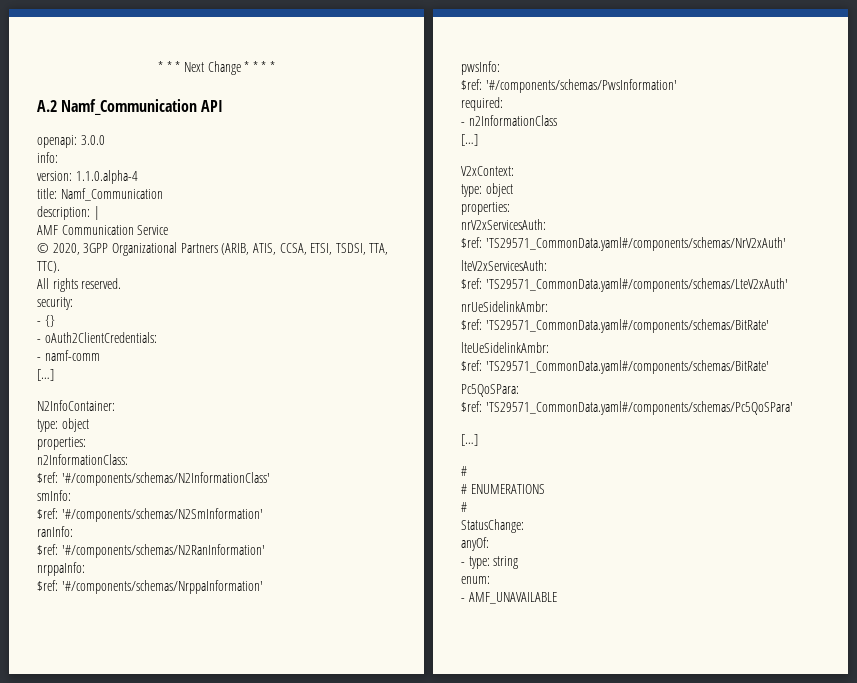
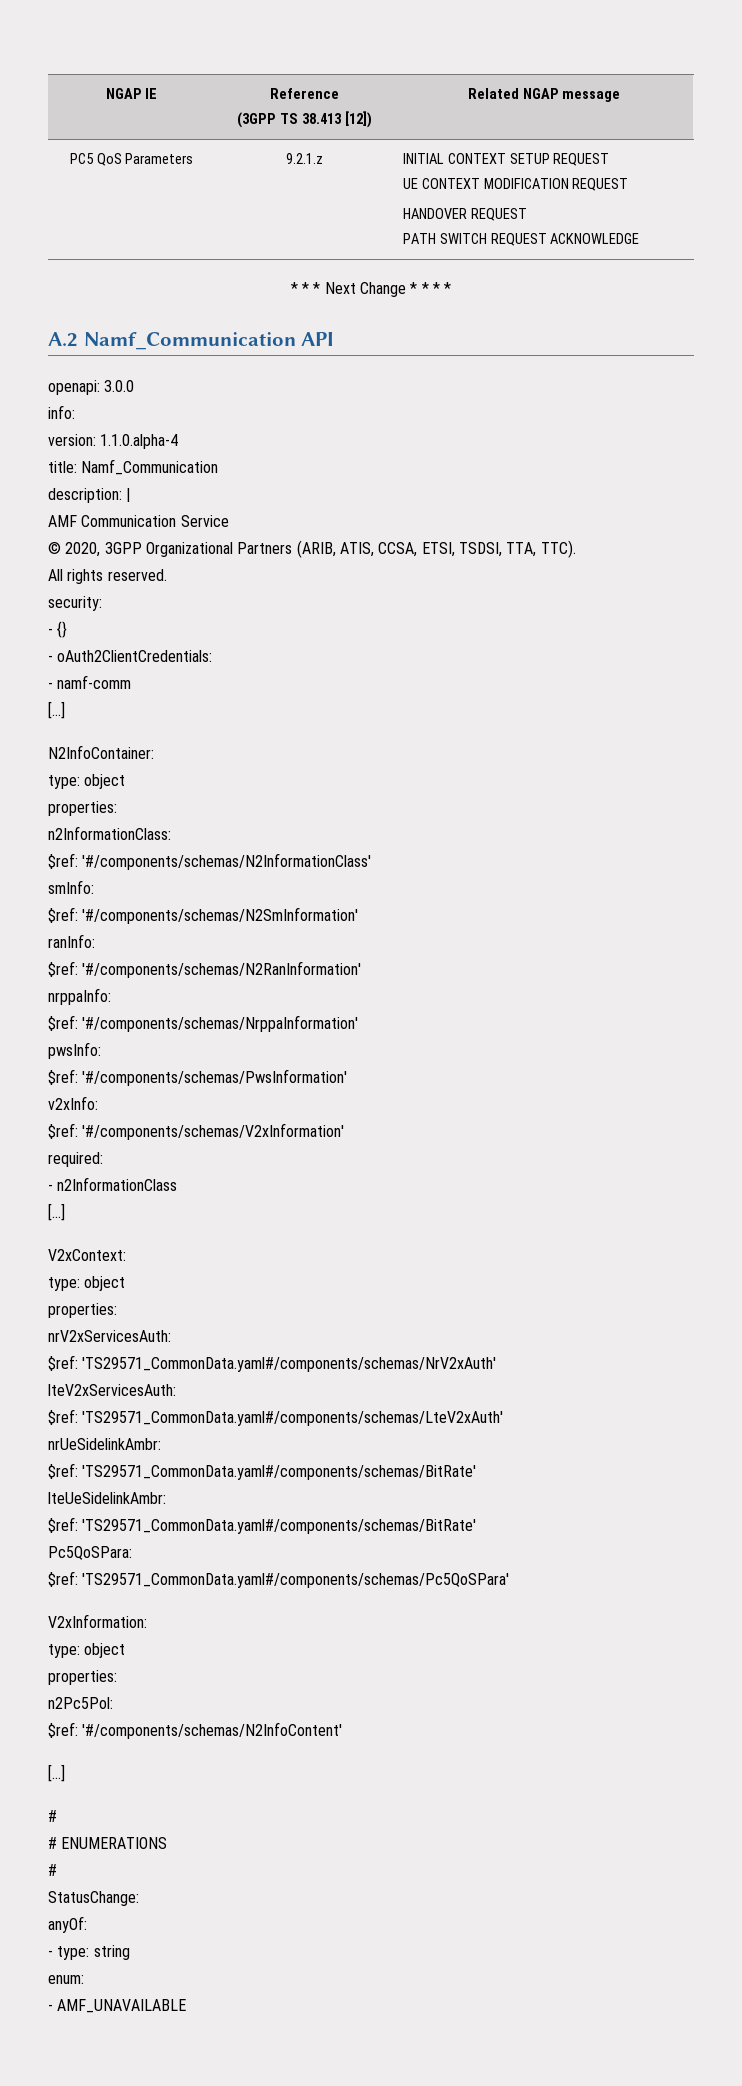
(157, 66) none -> [105,88,158,99] [270,88,339,99] [237,111,372,128] [467,88,621,102] [69,153,194,166] [286,153,323,164] [402,153,610,166] [402,178,629,191] [402,208,527,221] [402,233,640,246] NGAP IE | Reference // (3GPP TS 38.413 [12]) | Related NGAP message // PC5 QoS Parameters | 9.2.1.z | INITIAL CONTEXT SETUP REQUEST // UE CONTEXT MODIFICATION REQUEST // HANDOVER REQUEST // PATH SWITCH REQUEST ACKNOWLEDGE //
(677, 86) none -> [48,1096,98,1110] [48,1123,345,1140] // v2xInfo: // $ref: '#/components/schemas/V2xInformation'
(793, 408) none -> [48,1614,147,1628] [48,1643,126,1658] [48,1670,117,1685] [48,1697,113,1709] [48,1722,343,1739] // V2xInformation: // type: object // properties: // n2Pc5Pol: // $ref: '#/components/schemas/N2InfoContent'

